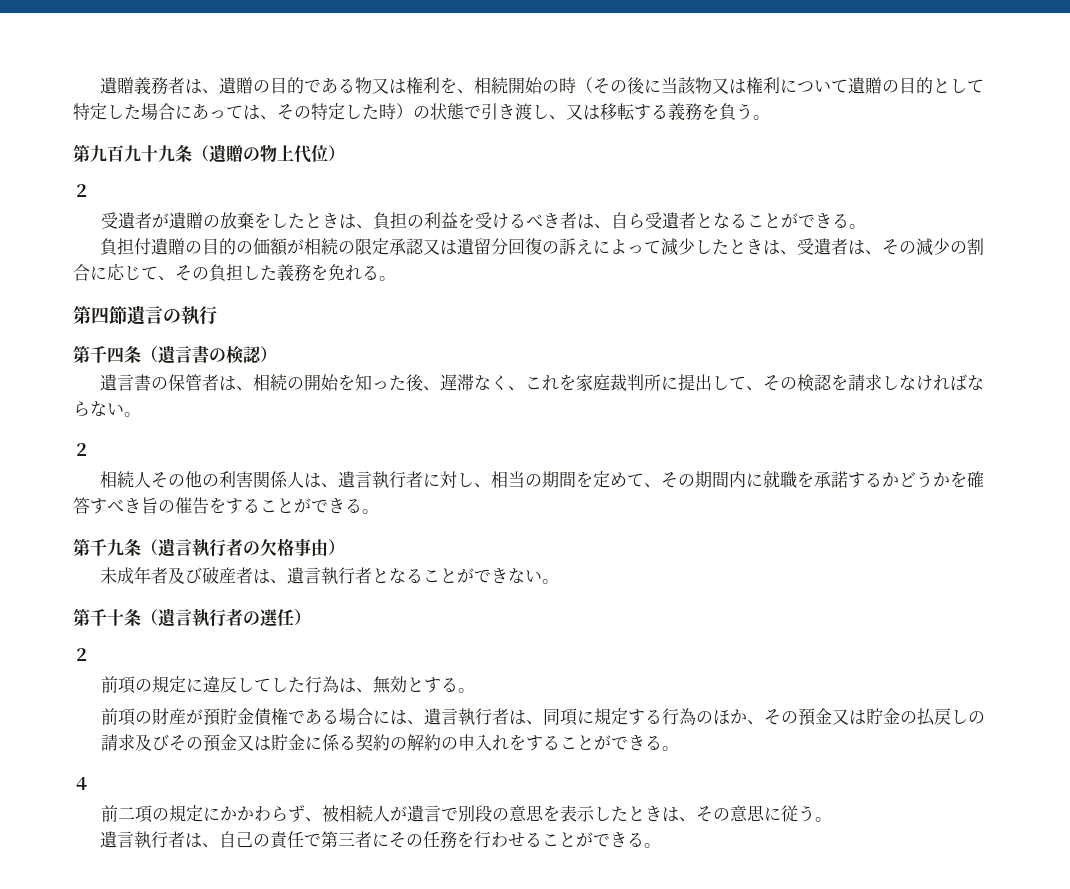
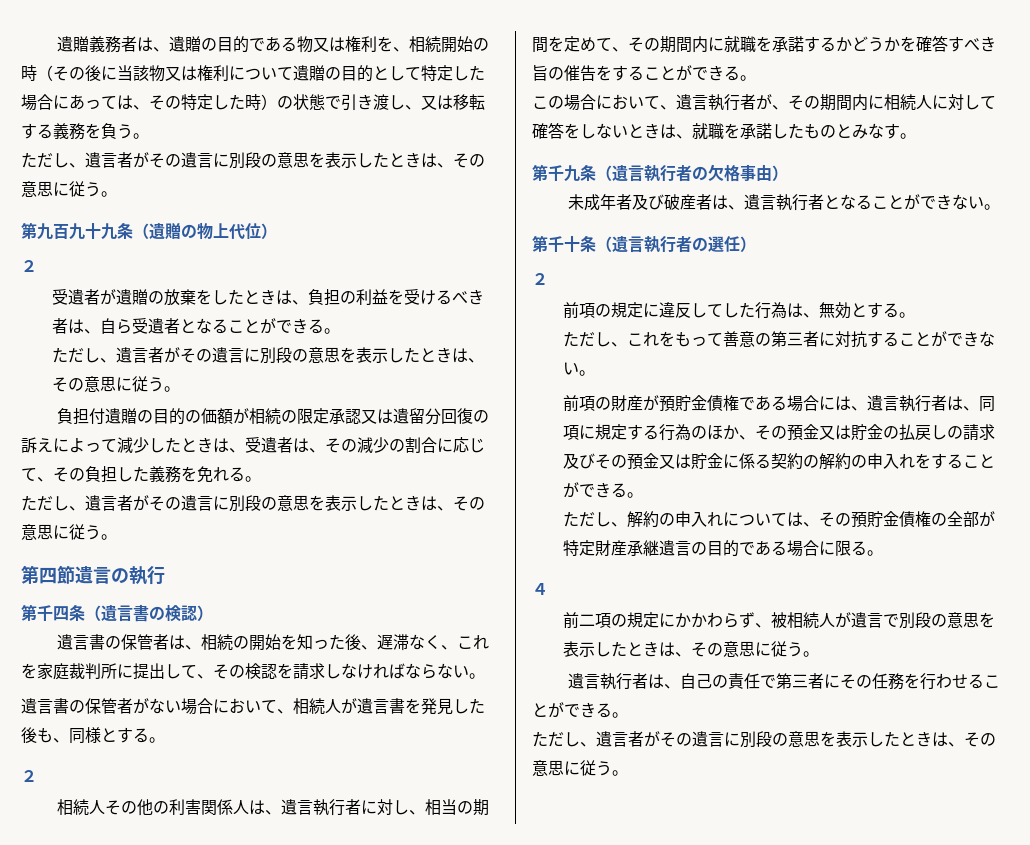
(770, 117) none -> [21,152,485,169] [21,181,117,197] // ただし、遺言者がその遺言に別段の意思を表示したときは、その意思に従う。
(867, 226) none -> [51,347,484,364] [51,376,180,392] // ただし、遺言者がその遺言に別段の意思を表示したときは、その意思に従う。
(396, 278) none -> [21,495,485,512] [21,524,117,540] // ただし、遺言者がその遺言に別段の意思を表示したときは、その意思に従う。
(141, 414) none -> [21,698,485,715] [21,727,165,744] // 遺言書の保管者がない場合において、相続人が遺言書を発見した後も、同様とする。
(379, 511) none -> [532,94,996,111] [532,123,916,140] // この場合において、遺言執行者が、その期間内に相続人に対して確答をしないときは、就職を承諾したものとみなす。
(476, 690) none -> [562,331,995,348] [562,362,595,376] // ただし、これをもって善意の第三者に対抗することができない。
(680, 748) none -> [562,511,995,528] [562,540,883,557] // ただし、解約の申入れについては、その預貯金債権の全部が特定財産承継遺言の目的である場合に限る。
(662, 845) none -> [532,731,996,748] [532,760,628,776] // ただし、遺言者がその遺言に別段の意思を表示したときは、その意思に従う。

